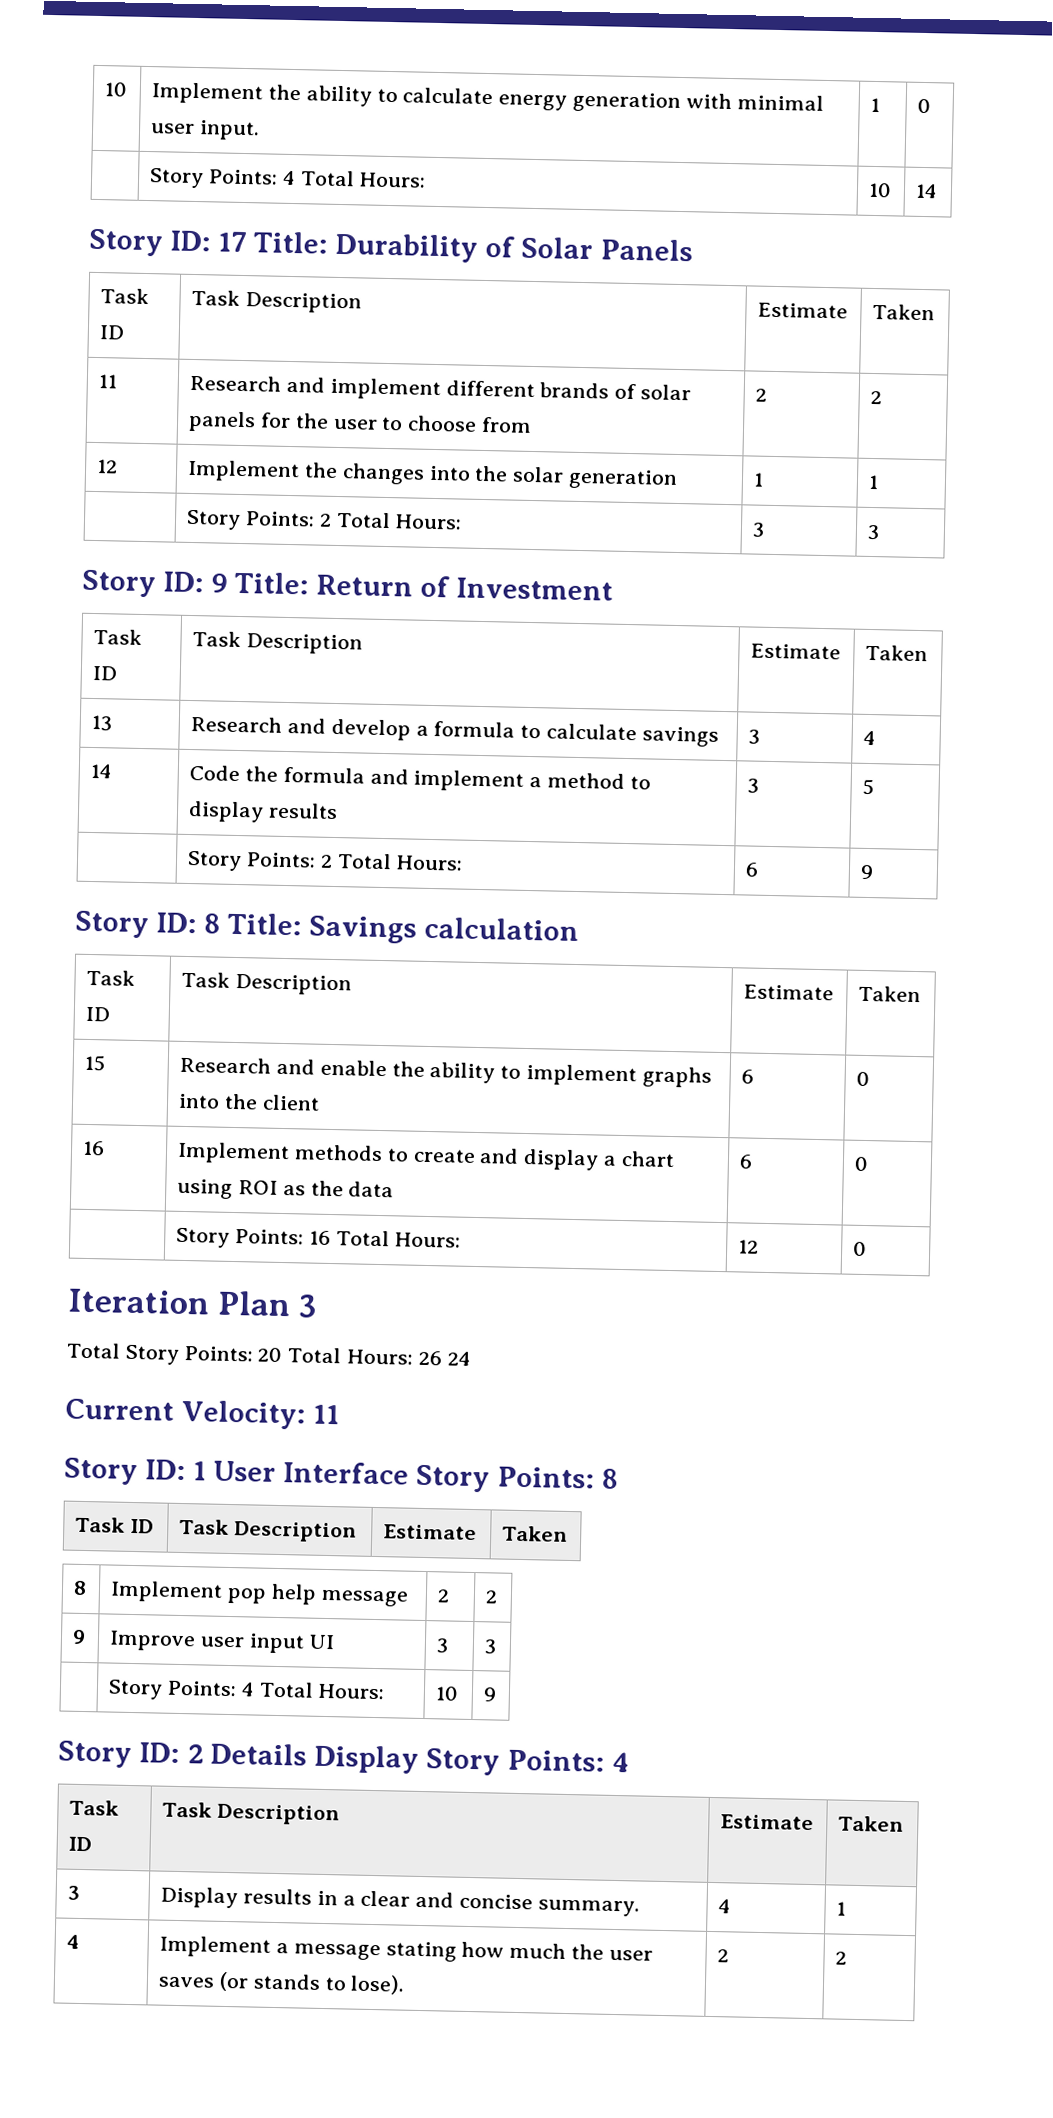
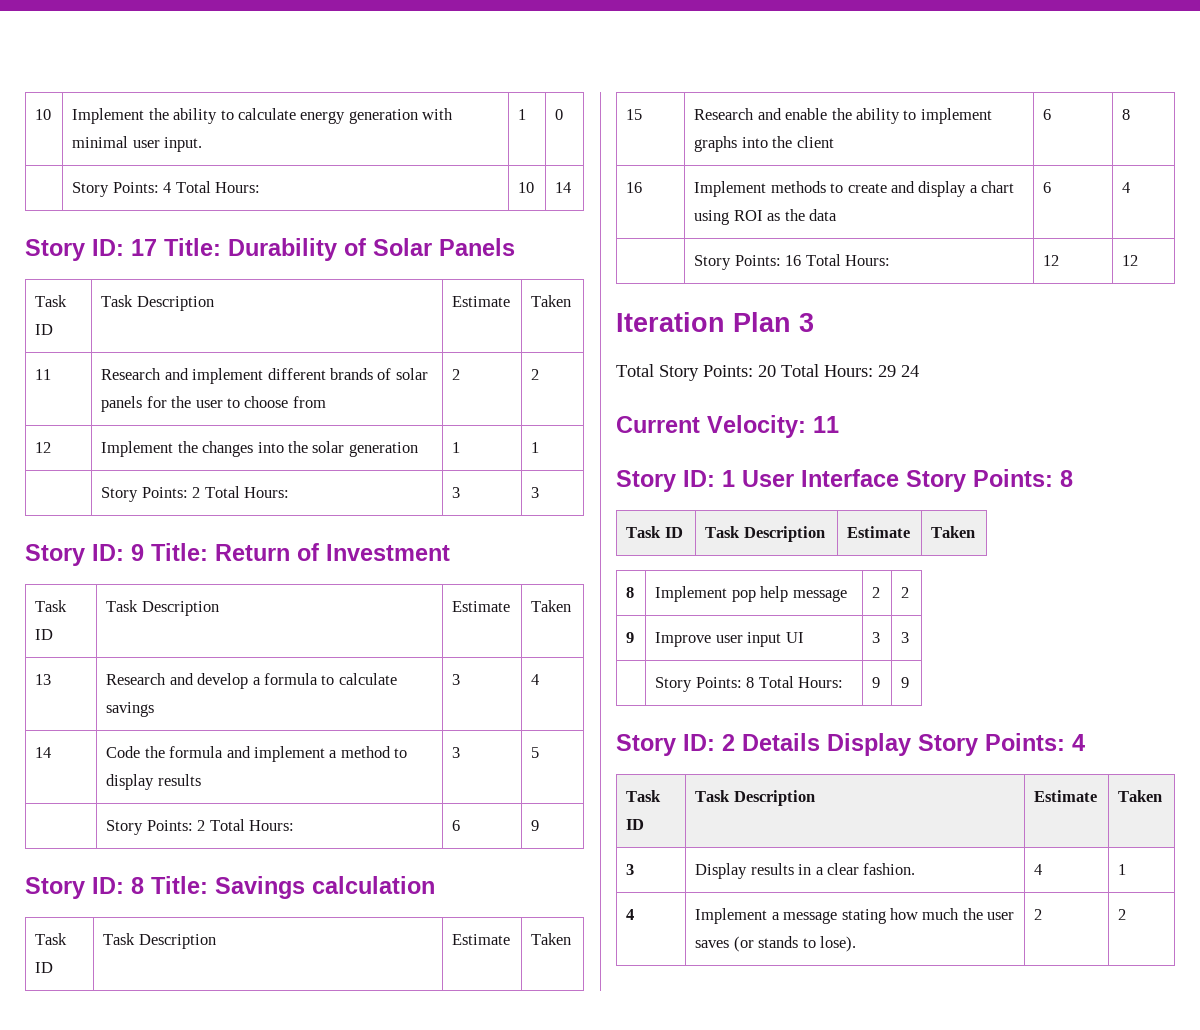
[856,1071,871,1087] 0 -> [1122,109,1131,120] 8
[854,1156,870,1172] 0 -> [1122,182,1131,193] 4
[853,1241,868,1257] 0 -> [1122,255,1139,266] 12
[417,1350,442,1366] 26 -> [878,365,896,377] 29
[240,1681,386,1700] [435,1686,460,1701] 4 Total Hours: | 10 -> [746,676,843,688] [872,677,881,688] 8 Total Hours: | 9
[415,1891,640,1917] and concise summary. -> [863,863,916,875] fashion.

